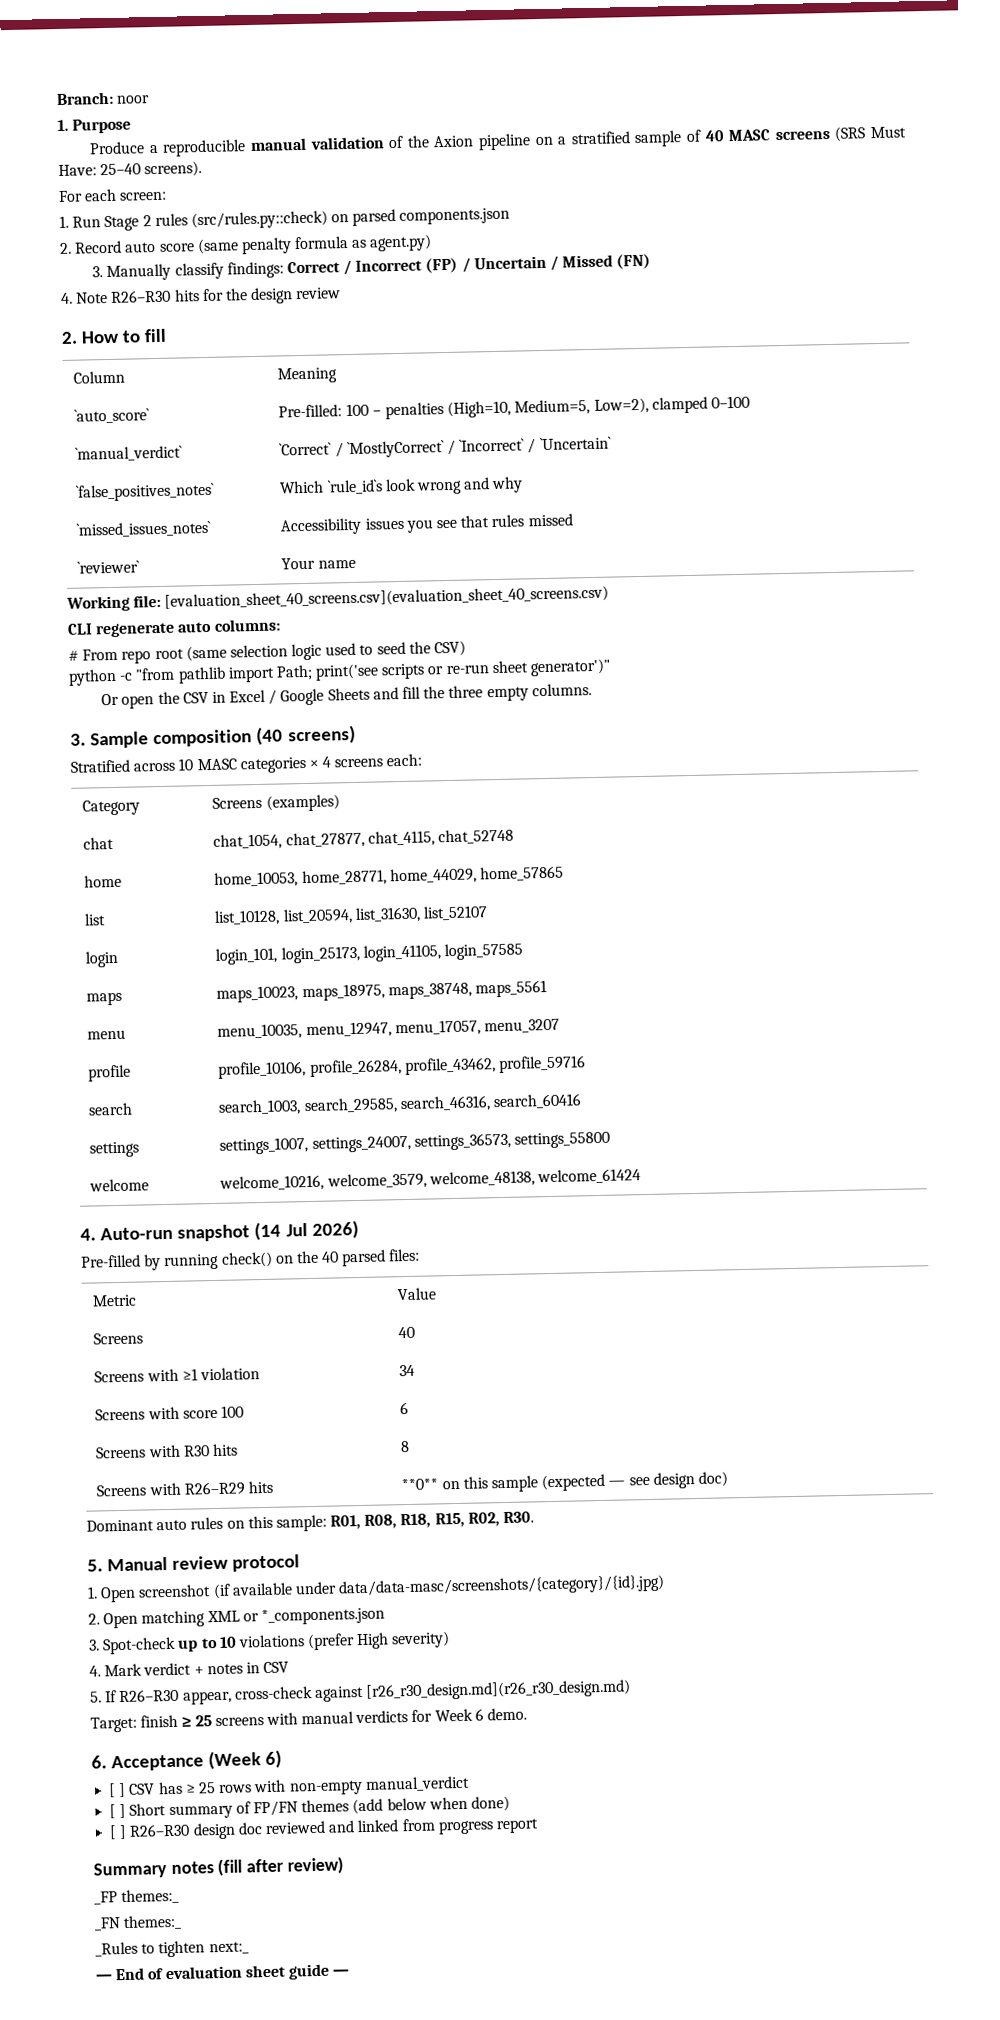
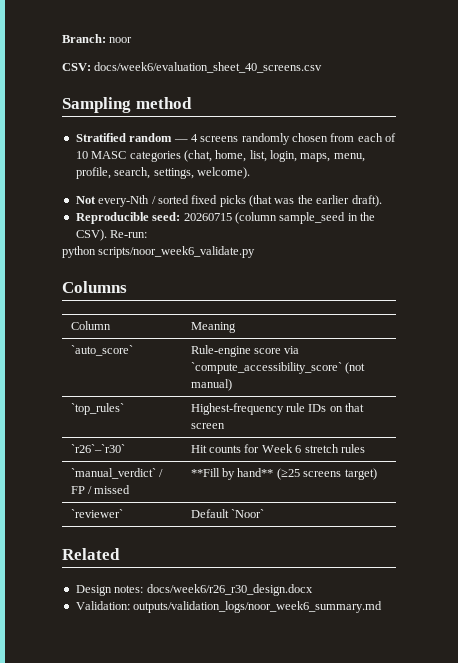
[57,118,132,134] [89,126,906,157] [58,160,203,178] [58,188,168,202] [59,207,511,232] [59,234,433,255] [92,253,652,282] [61,287,342,305] [61,328,168,344] [73,370,126,384] [277,367,338,384] [74,408,151,424] [278,395,750,420] [75,445,184,462] [279,436,612,459] [76,482,216,502] [279,476,524,495] [76,520,213,538] [280,513,573,536] [77,560,141,574] [281,557,356,570] [66,585,610,612] [67,618,281,638] [68,640,467,664] [68,658,612,686] [101,683,592,709] [70,724,356,749] [70,753,423,774] [82,799,141,816] [212,794,340,812] [83,836,115,850] [213,828,515,850] [84,874,123,888] [214,865,565,888] [84,913,107,926] [214,905,489,926] [85,950,120,968] [215,942,524,965] [86,991,123,1006] [216,980,548,1003] [87,1029,127,1040] [217,1018,561,1040] [88,1064,132,1082] [218,1055,587,1079] [88,1102,134,1116] [218,1093,583,1116] [89,1141,140,1158] [219,1131,611,1155] [89,1178,150,1192] [219,1168,642,1192] [80,1219,359,1242] [81,1248,421,1271] [92,1294,138,1307] [397,1287,437,1301] [93,1332,144,1345] [398,1326,416,1339] [94,1367,261,1383] [399,1364,416,1377] [95,1405,245,1421] [400,1401,410,1415] [95,1443,239,1459] [400,1440,411,1453] [96,1480,274,1497] [401,1471,728,1493] [86,1511,535,1532] [87,1554,301,1572] [87,1574,666,1603] [88,1607,385,1629] [88,1631,451,1655] [89,1661,290,1677] [90,1679,632,1705] [90,1707,528,1733] [91,1749,283,1772] [108,1775,470,1798] [109,1795,510,1820] [109,1818,539,1840] [93,1856,344,1879] [94,1888,180,1905] [94,1914,183,1931] [95,1940,249,1958] [95,1963,351,1981] 1. Purpose // Produce a reproducible manual validation of the Axion pipeline on a stratified sample of 40 MASC screens (SRS Must Have: 25–40 screens). // For each screen: // 1. Run Stage 2 rules (src/rules.py::check) on parsed components.json // 2. Record auto score (same penalty formula as agent.py) // 3. Manually classify findings: Correct / Incorrect (FP) / Uncertain / Missed (FN) // 4. Note R26–R30 hits for the design review // 2. How to fill // Column | Meaning // `auto_score` | Pre-filled: 100 − penalties (High=10, Medium=5, Low=2), clamped 0–100 // `manual_verdict` | `Correct` / `MostlyCorrect` / `Incorrect` / `Uncertain` // `false_positives_notes` | Which `rule_id`s look wrong and why // `missed_issues_notes` | Accessibility issues you see that rules missed // `reviewer` | Your name // Working file: [evaluation_sheet_40_screens.csv](evaluation_sheet_40_screens.csv) // CLI regenerate auto columns: // # From repo root (same selection logic used to seed the CSV) // python -c "from pathlib import Path; print('see scripts or re-run sheet generator')" // Or open the CSV in Excel / Google Sheets and fill the three empty columns. // 3. Sample composition (40 screens) // Stratified across 10 MASC categories × 4 screens each: // Category | Screens (examples) // chat | chat_1054, chat_27877, chat_4115, chat_52748 // home | home_10053, home_28771, home_44029, home_57865 // list | list_10128, list_20594, list_31630, list_52107 // login | login_101, login_25173, login_41105, login_57585 // maps | maps_10023, maps_18975, maps_38748, maps_5561 // menu | menu_10035, menu_12947, menu_17057, menu_3207 // profile | profile_10106, profile_26284, profile_43462, profile_59716 // search | search_1003, search_29585, search_46316, search_60416 // settings | settings_1007, settings_24007, settings_36573, settings_55800 // welcome | welcome_10216, welcome_3579, welcome_48138, welcome_61424 // 4. Auto-run snapshot (14 Jul 2026) // Pre-filled by running check() on the 40 parsed files: // Metric | Value // Screens | 40 // Screens with ≥1 violation | 34 // Screens with score 100 | 6 // Screens with R30 hits | 8 // Screens with R26–R29 hits | **0** on this sample (expected — see design doc) // Dominant auto rules on this sample: R01, R08, R18, R15, R02, R30. // 5. Manual review protocol // 1. Open screenshot (if available under data/data-masc/screenshots/{category}/{id}.jpg) // 2. Open matching XML or *_components.json // 3. Spot-check up to 10 violations (prefer High severity) // 4. Mark verdict + notes in CSV // 5. If R26–R30 appear, cross-check against [r26_r30_design.md](r26_r30_design.md) // Target: finish ≥ 25 screens with manual verdicts for Week 6 demo. // 6. Acceptance (Week 6) // [ ] CSV has ≥ 25 rows with non-empty manual_verdict // [ ] Short summary of FP/FN themes (add below when done) // [ ] R26–R30 design doc reviewed and linked from progress report // Summary notes (fill after review) // _FP themes:_ // _FN themes:_ // _Rules to tighten next:_ // — End of evaluation sheet guide — -> [62,62,323,73] [62,97,192,113] [75,133,397,145] [75,150,365,162] [75,167,250,179] [75,195,382,207] [75,212,375,224] [75,229,148,241] [62,246,256,258] [62,281,127,293] [70,321,111,330] [190,322,236,333] [70,345,133,356] [190,345,300,357] [190,362,366,374] [190,379,232,391] [70,403,124,415] [190,403,365,415] [190,423,225,429] [70,444,125,453] [190,444,365,453] [70,468,164,479] [70,485,131,494] [190,468,377,480] [70,509,123,518] [190,509,265,518] [62,548,120,560] [75,584,313,596] [75,601,383,613] CSV: docs/week6/evaluation_sheet_40_screens.csv // Sampling method // Stratified random — 4 screens randomly chosen from each of 10 MASC categories (chat, home, list, login, maps, menu, profile, search, settings, welcome). // Not every-Nth / sorted fixed picks (that was the earlier draft). // Reproducible seed: 20260715 (column sample_seed in the CSV). Re-run: // python scripts/noor_week6_validate.py // Columns // Column | Meaning // `auto_score` | Rule-engine score via `compute_accessibility_score` (not manual) // `top_rules` | Highest-frequency rule IDs on that screen // `r26`–`r30` | Hit counts for Week 6 stretch rules // `manual_verdict` / FP / missed | **Fill by hand** (≥25 screens target) // `reviewer` | Default `Noor` // Related // Design notes: docs/week6/r26_r30_design.docx // Validation: outputs/validation_logs/noor_week6_summary.md

